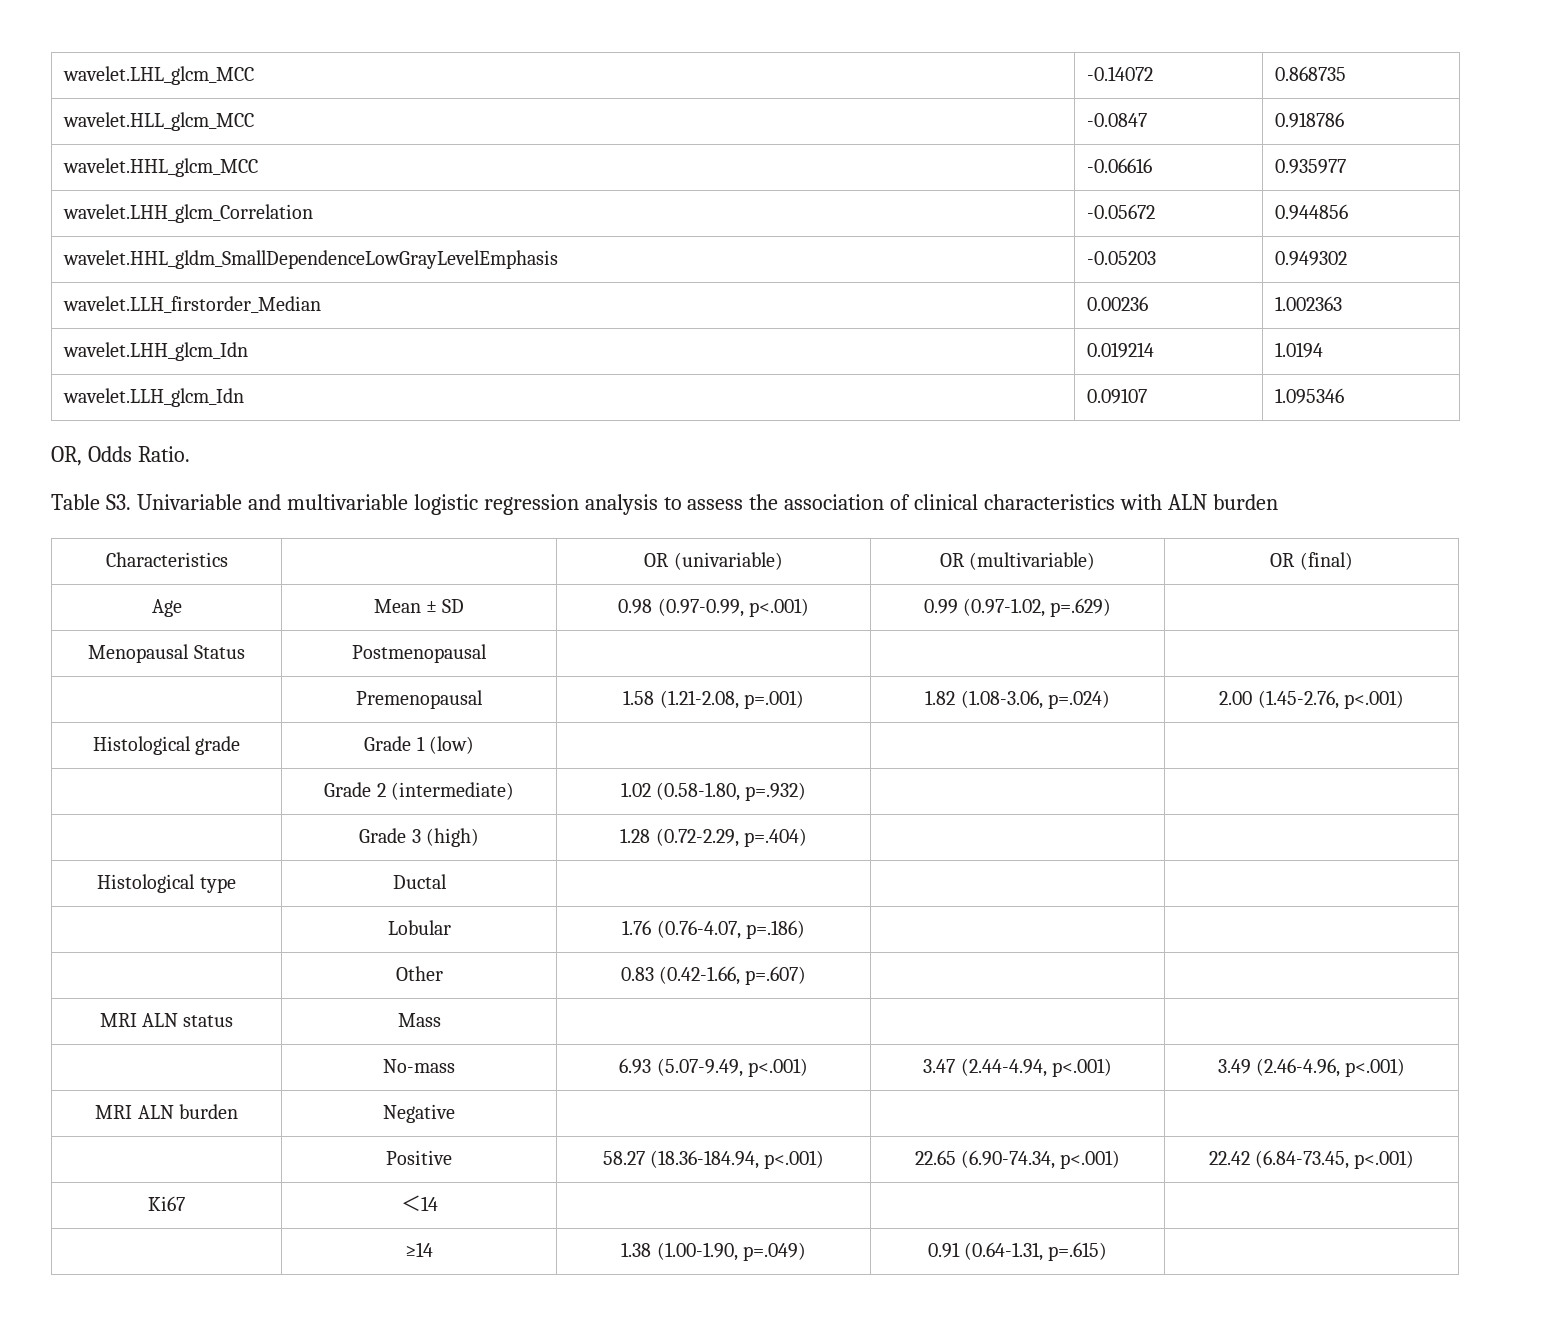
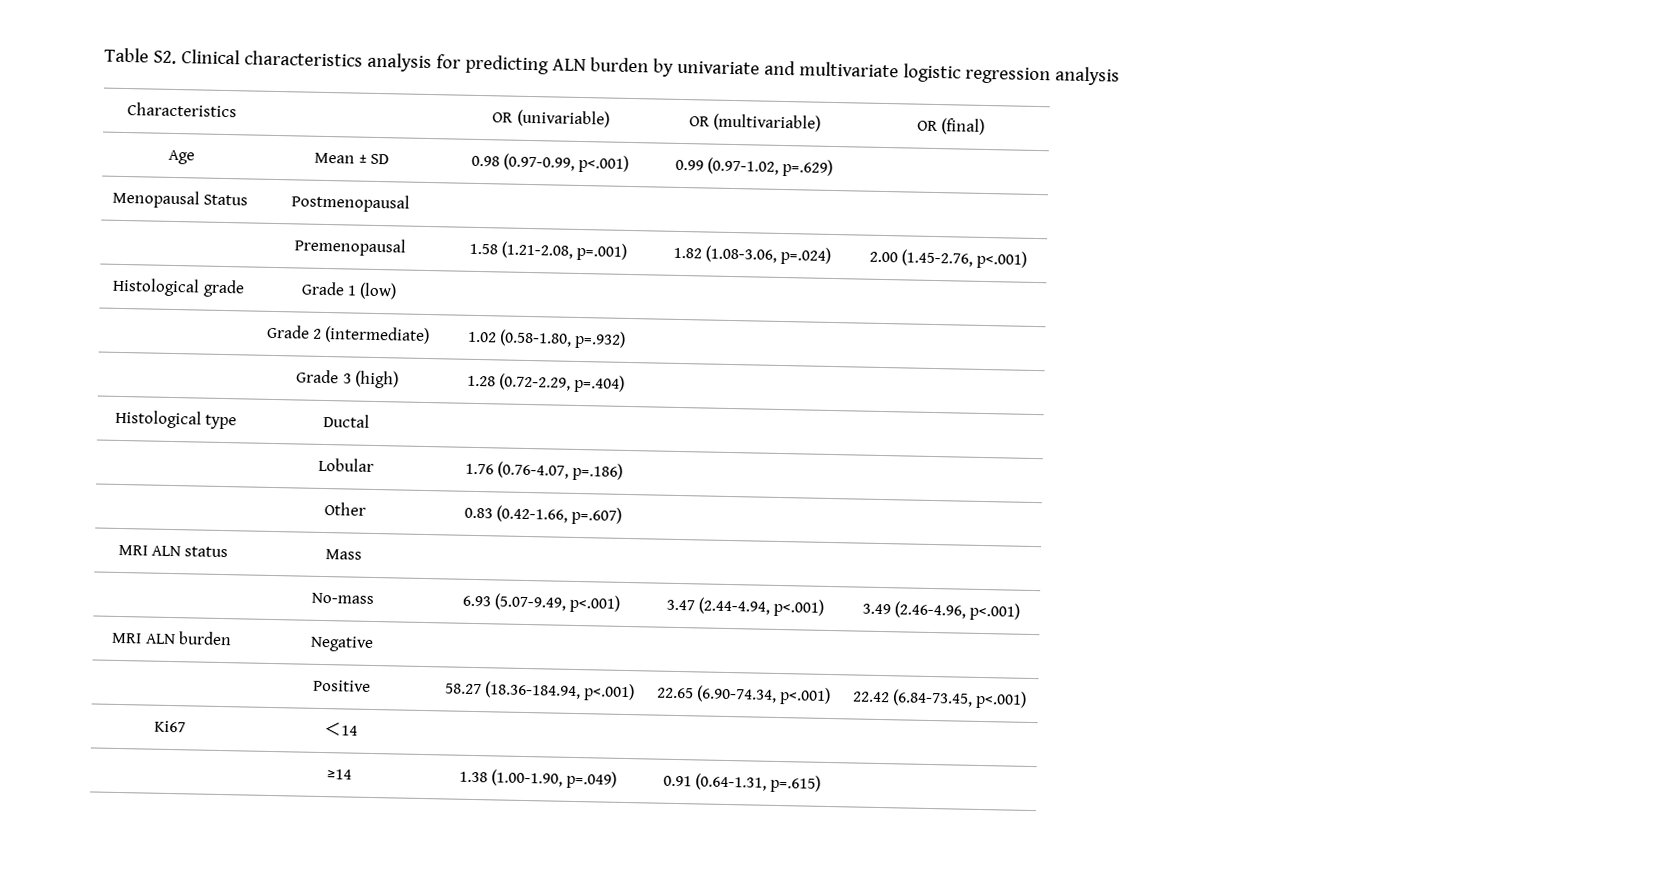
[62,66,254,85] [1086,66,1153,81] [1274,66,1346,81] [62,112,254,131] [1086,113,1147,127] [1274,112,1344,128] [62,158,258,177] [1086,158,1152,173] [1274,159,1346,174] [62,204,313,223] [1086,204,1155,219] [1274,204,1348,220] [62,250,558,269] [1086,251,1156,265] [1274,251,1347,266] [62,296,321,313] [1086,296,1148,311] [1274,296,1342,311] [62,342,248,361] [1086,342,1154,358] [1274,342,1323,358] [62,388,244,407] [1086,388,1147,404] [1274,388,1344,404] [51,446,190,466] [51,494,1278,515] wavelet.LHL_glcm_MCC | -0.14072 | 0.868735 // wavelet.HLL_glcm_MCC | -0.0847 | 0.918786 // wavelet.HHL_glcm_MCC | -0.06616 | 0.935977 // wavelet.LHH_glcm_Correlation | -0.05672 | 0.944856 // wavelet.HHL_gldm_SmallDependenceLowGrayLevelEmphasis | -0.05203 | 0.949302 // wavelet.LLH_firstorder_Median | 0.00236 | 1.002363 // wavelet.LHH_glcm_Idn | 0.019214 | 1.0194 // wavelet.LLH_glcm_Idn | 0.09107 | 1.095346 // OR, Odds Ratio. // Table S3. Univariable and multivariable logistic regression analysis to assess the association of clinical characteristics with ALN burden -> [104,47,1120,86] Table S2. Clinical characteristics analysis for predicting ALN burden by univariate and multivariate logistic regression analysis

